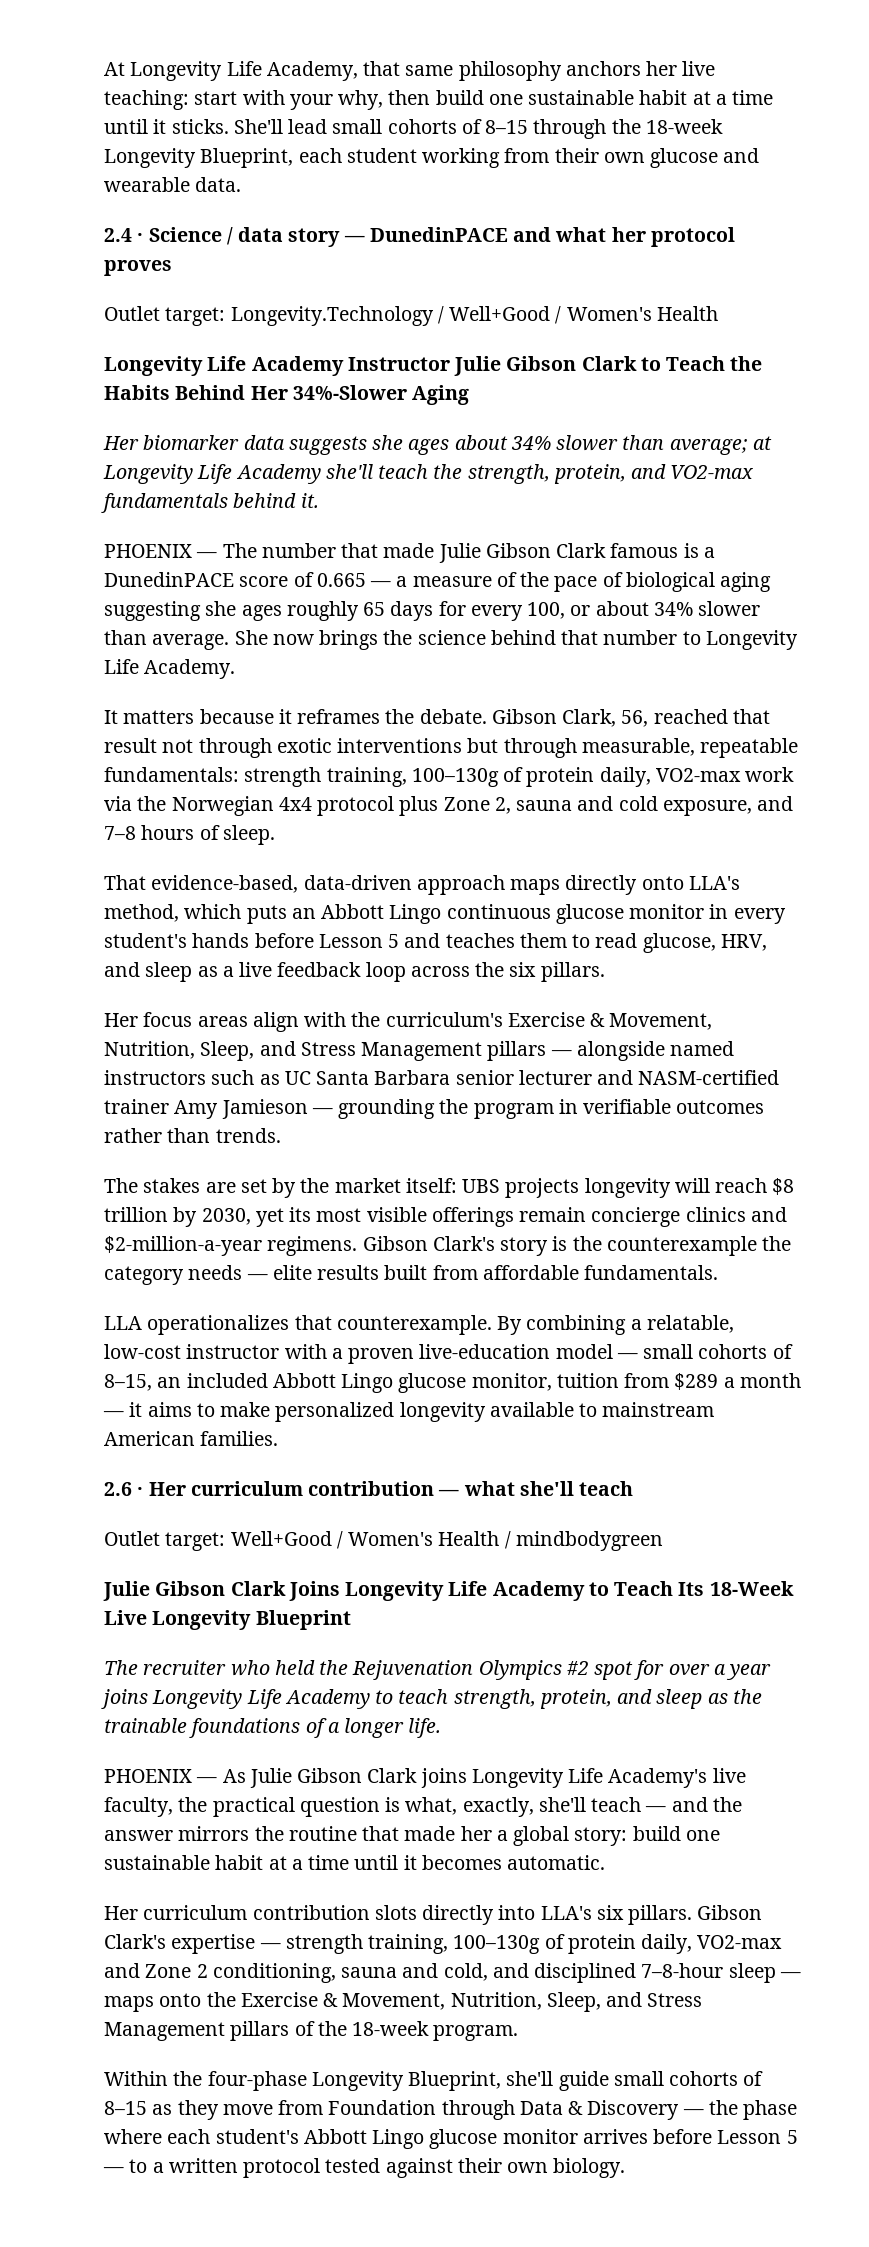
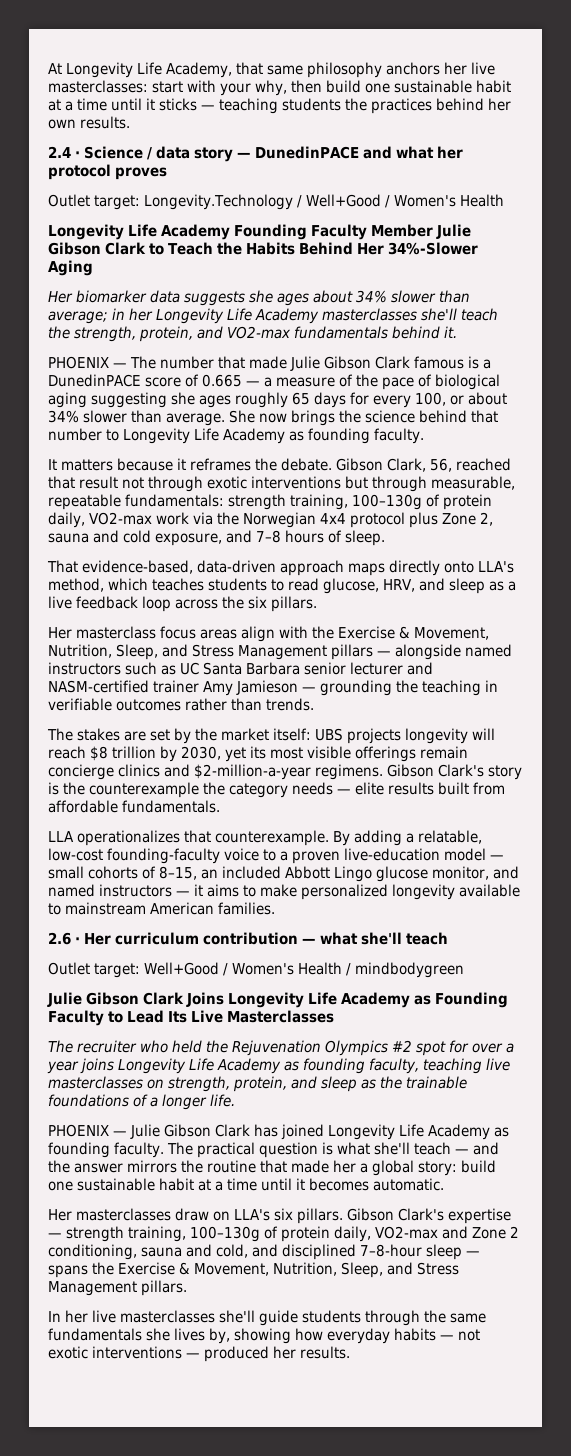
[104,90,189,110] teaching: -> [48,80,148,93] masterclasses:
[171,119,723,139] [104,148,760,168] [104,177,242,192] sticks. She'll lead small cohorts of 8–15 through the 18-week Longevity Blueprint, each student working from their own glucose and wearable data. -> [159,98,511,114] [48,116,130,129] sticks — teaching students the practices behind her own results.
[347,357,450,371] Instructor -> [234,224,433,240] Founding Faculty Member
[752,436,772,450] [103,464,321,484] at Longevity Life Academy -> [112,308,417,324] in her Longevity Life Academy masterclasses
[144,659,236,679] Academy. -> [223,428,424,444] Academy as founding faculty.
[246,904,786,924] [104,933,567,948] puts an Abbott Lingo continuous glucose monitor in every student's hands before Lesson 5 and teaches them -> [152,578,267,591] teaches students
(138, 1020) none -> [76,626,156,639] masterclass
[385,1012,503,1027] curriculum's -> (334, 632) none
[473,1103,554,1119] program -> [422,680,481,696] teaching
[526,1315,627,1335] combining -> [354,830,402,846] adding
[186,1344,327,1359] instructor with -> [107,848,276,864] founding-faculty voice to
[556,1373,801,1390] tuition from $289 a month -> [493,866,519,879] [48,884,172,897] and named instructors
[588,1581,794,1596] [104,1610,351,1630] to Teach Its 18-Week Live Longevity Blueprint -> [414,992,508,1008] [48,1010,334,1026] as Founding Faculty to Lead Its Live Masterclasses
[375,1689,449,1704] to teach -> [284,1058,510,1074] [48,1076,164,1089] as founding faculty, teaching live masterclasses on
[222,1768,746,1788] [104,1797,208,1817] As Julie Gibson Clark joins Longevity Life Academy's live faculty, the -> [130,1124,509,1140] [48,1142,193,1158] Julie Gibson Clark has joined Longevity Life Academy as founding faculty. The
[405,1797,534,1817] what, exactly, -> [336,1142,370,1155] what
[143,1905,536,1925] curriculum contribution slots directly into -> [76,1208,230,1221] masterclasses draw on
[104,1992,703,2012] [104,2021,519,2041] [104,2071,764,2091] [104,2100,798,2120] [104,2129,798,2149] [103,2158,626,2178] maps onto the Exercise & Movement, Nutrition, Sleep, and Stress Management pillars of the 18-week program. // Within the four-phase Longevity Blueprint, she'll guide small cohorts of 8–15 as they move from Foundation through Data & Discovery — the phase where each student's Abbott Lingo glucose monitor arrives before Lesson 5 — to a written protocol tested against their own biology. -> [48,1262,459,1278] [48,1280,187,1296] [48,1310,486,1326] [48,1328,480,1344] [48,1346,350,1362] spans the Exercise & Movement, Nutrition, Sleep, and Stress Management pillars. // In her live masterclasses she'll guide students through the same fundamentals she lives by, showing how everyday habits — not exotic interventions — produced her results.

